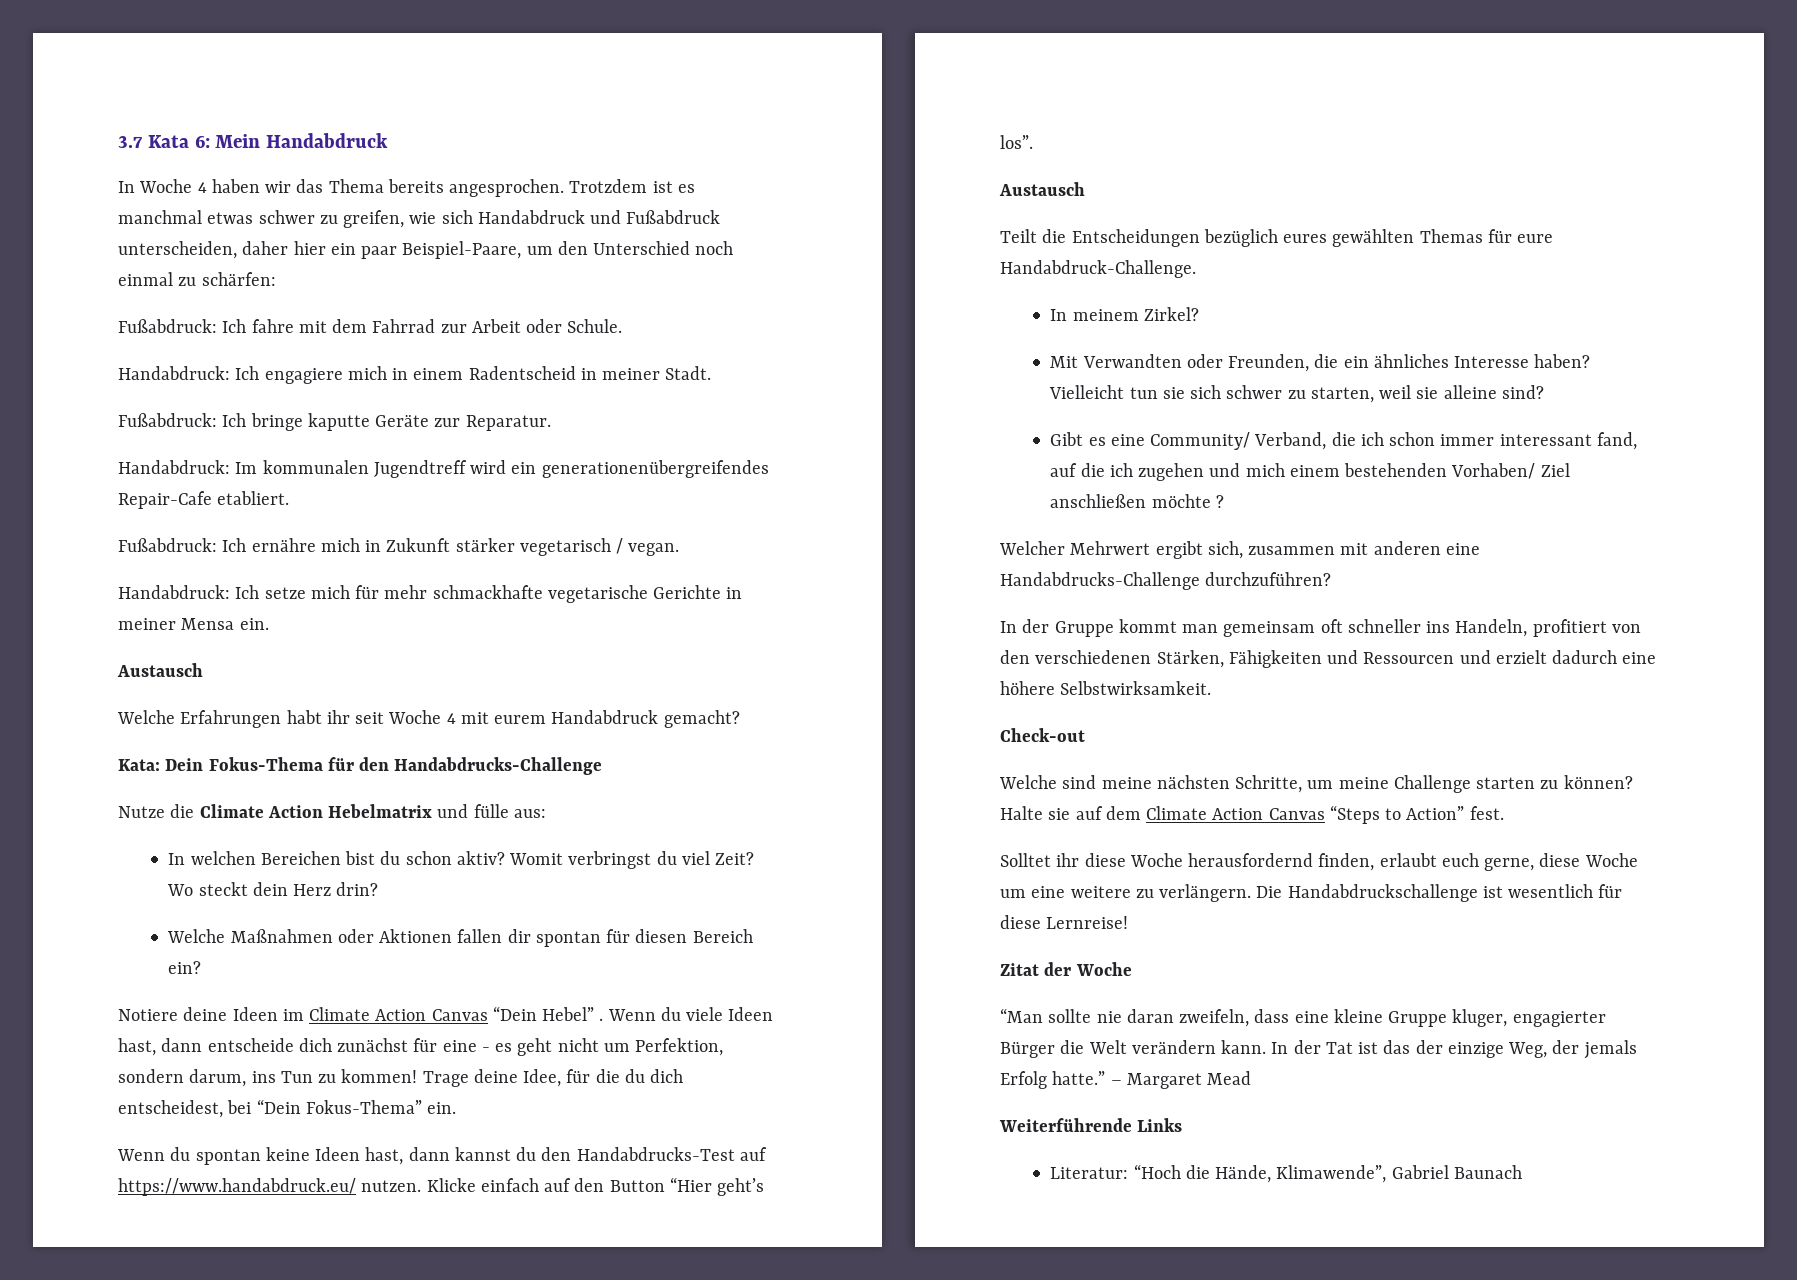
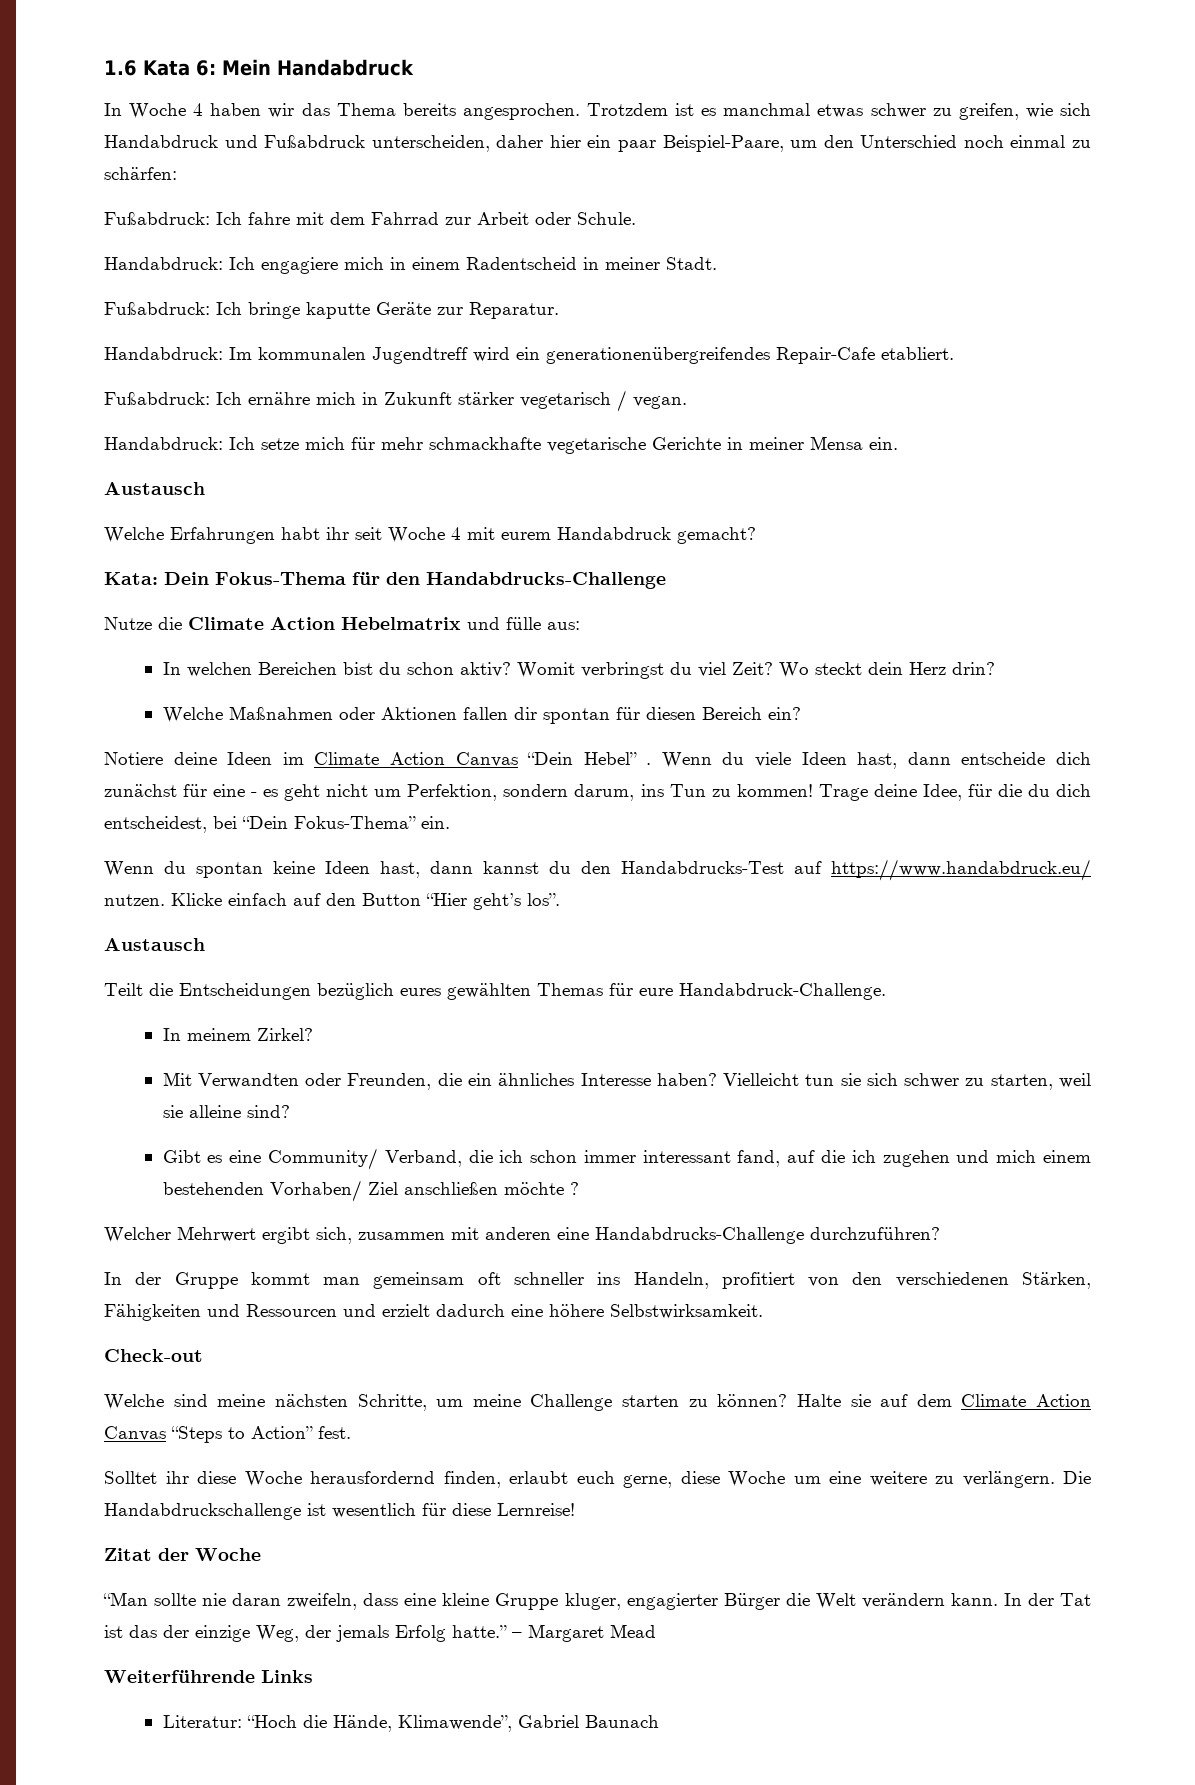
[118,136,143,148] 3.7 -> [104,60,137,76] 1.6

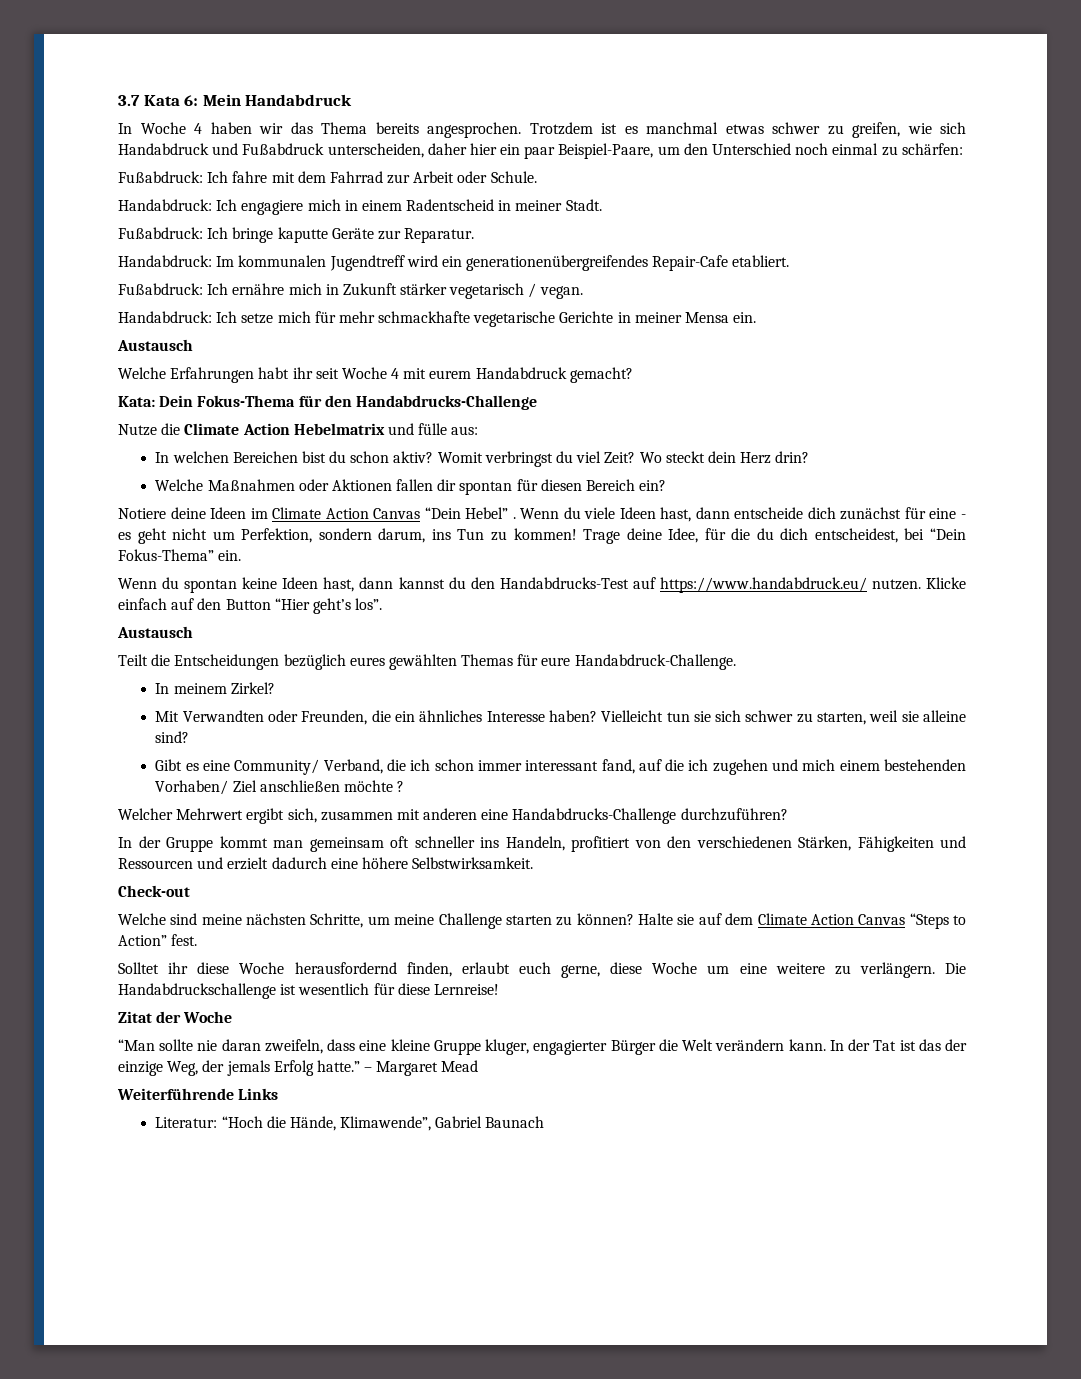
[104,60,137,76] 1.6 -> [118,95,140,106] 3.7

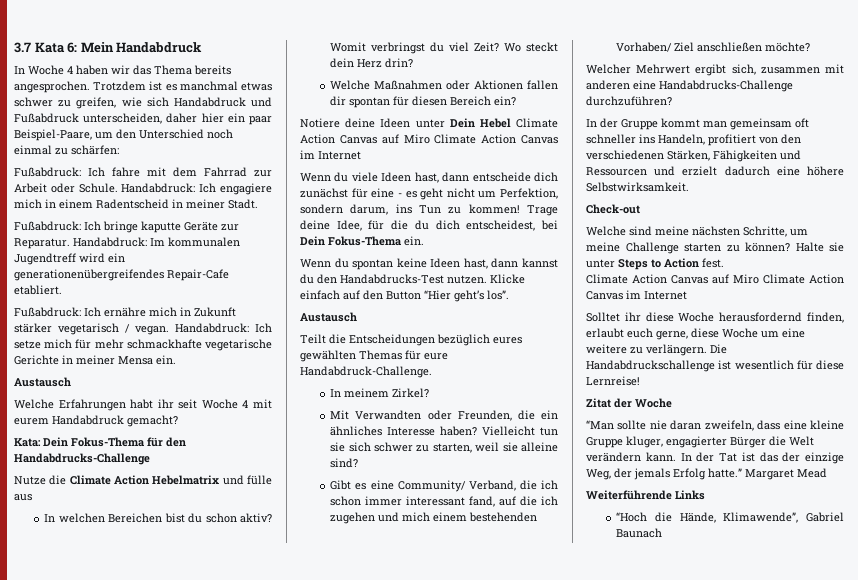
(537, 177) // -> (118, 188) none
(475, 235) // -> (70, 243) none
(583, 292) // -> (169, 330) none
[451,426,479,435] aus: -> [14,494,32,501] aus
[250,507,516,519] im Climate Action Canvas “Dein Hebel” . -> [415,118,558,128] [300,134,558,144] [300,150,361,160] unter Dein Hebel Climate Action Canvas auf Miro Climate Action Canvas im Internet //
[929,528,966,540] [118,549,214,561] “Dein Fokus-Thema” -> [300,236,401,246] Dein Fokus-Thema
[632,577,867,593] auf https://www.handabdruck.eu/ -> (444, 279) none
[343,780,405,792] möchte ? -> [765,42,811,52] möchte?
[698,913,966,929] [118,934,198,946] auf dem Climate Action Canvas “Steps to Action” fest. -> [586,258,724,270] [586,274,844,284] [586,290,687,300] unter Steps to Action fest. // Climate Action Canvas auf Miro Climate Action Canvas im Internet
[364,1067,373,1072] – -> (742, 473) none
[155,1117,218,1128] Literatur: -> (705, 495) none

